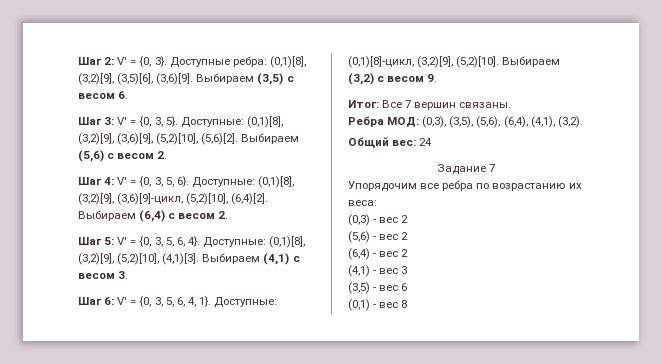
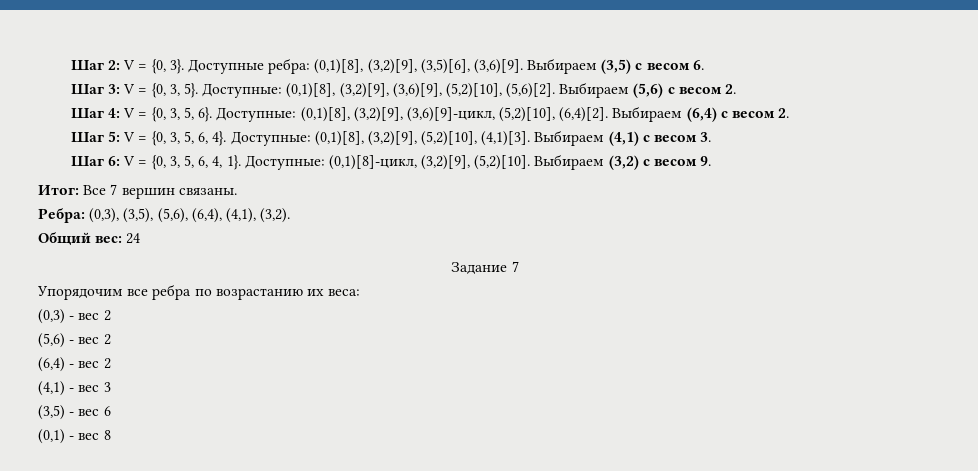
[117,57,128,65] V' -> [123,60,136,70] V
[117,117,128,125] V' -> [123,84,136,94] V
[117,177,128,185] V' -> [123,108,136,118] V
[117,237,128,245] V' -> [123,132,136,142] V
[117,297,128,305] V' -> [123,156,136,166] V
[348,116,420,127] Ребра МОД: -> [38,208,85,223] Ребра:

